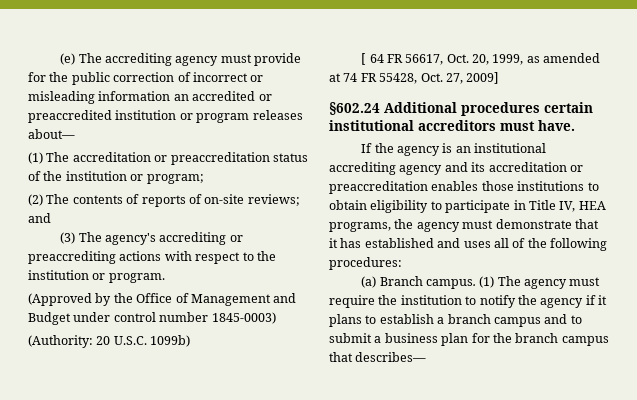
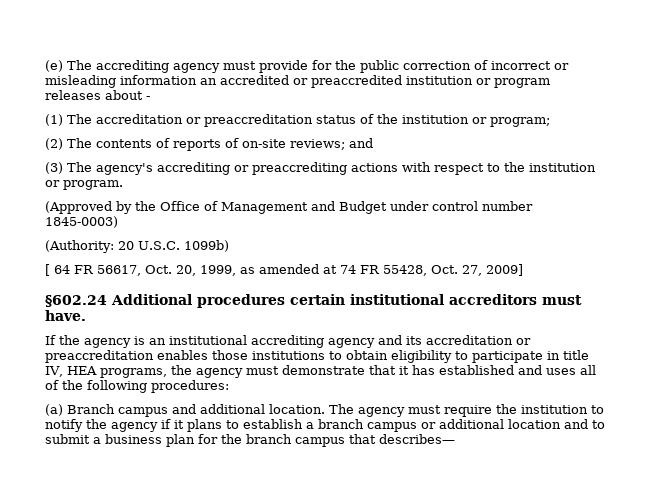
[28,129,75,139] about— -> [105,90,150,100] about -
[528,200,556,210] Title -> [563,350,589,360] title
[425,276,495,289] campus. (1) -> [118,404,325,417] campus and additional location.
(541, 322) none -> [421,419,561,429] or additional location

